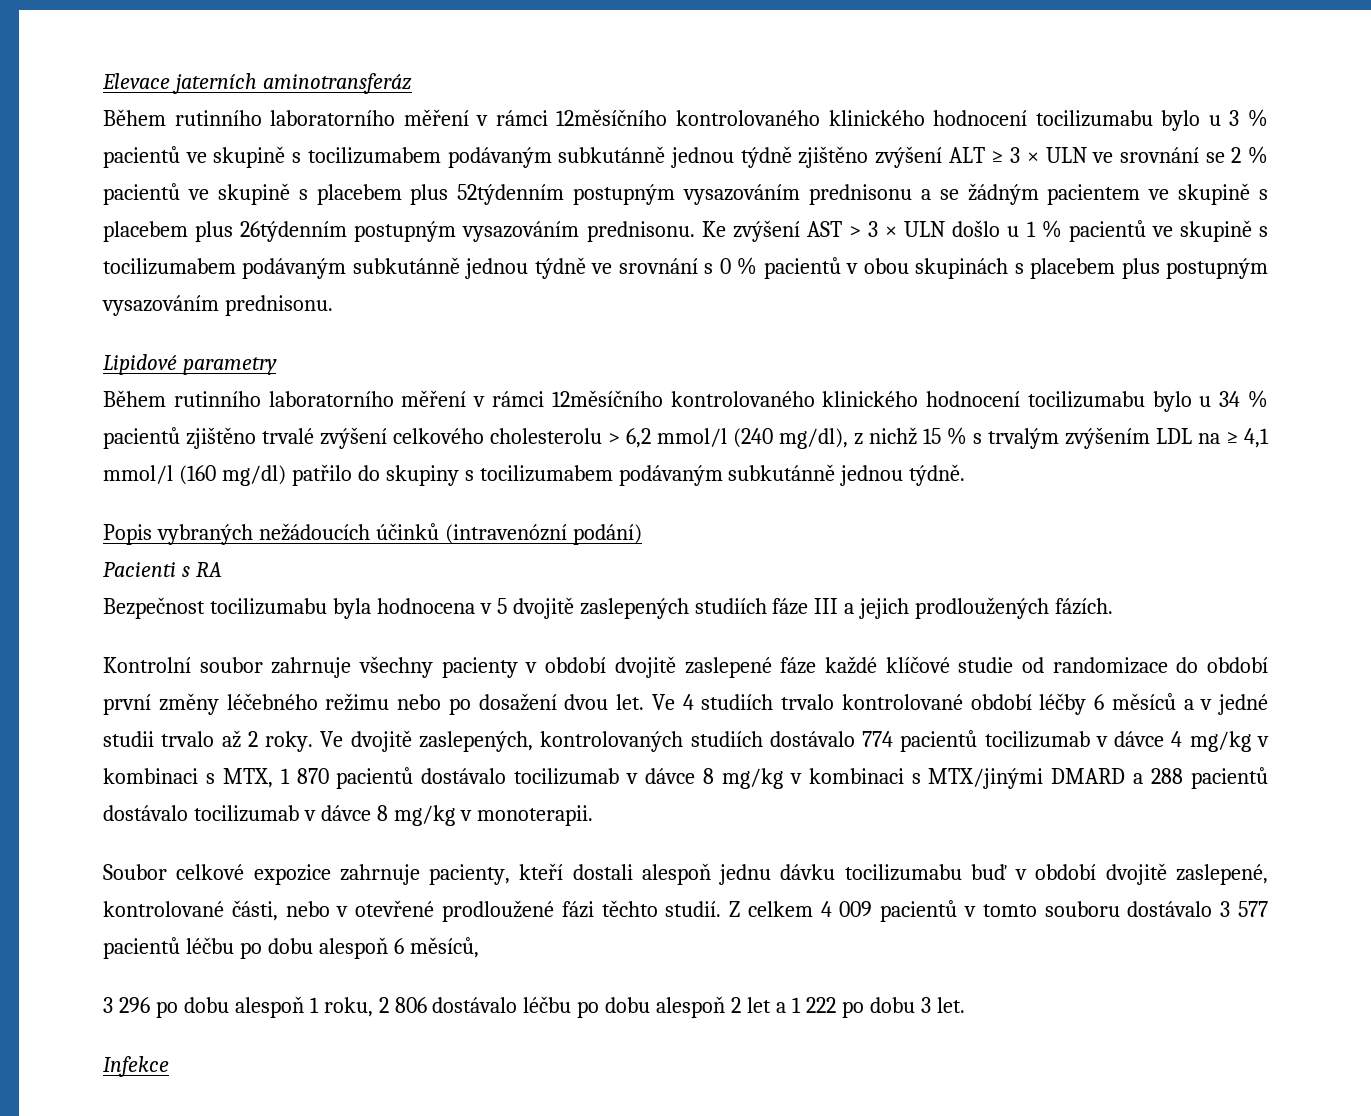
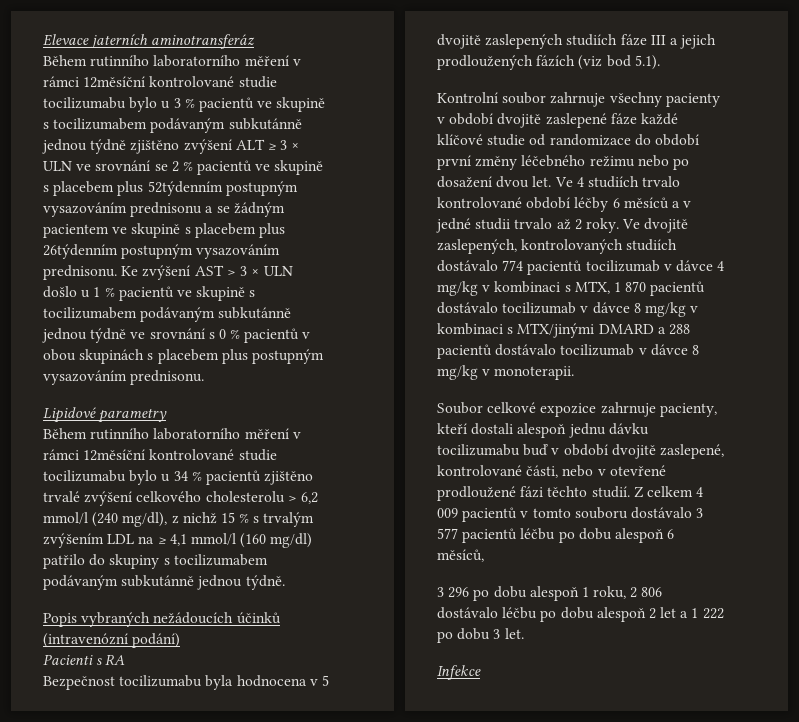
[556,109,1028,126] 12měsíčního kontrolovaného klinického hodnocení -> [83,76,277,88] 12měsíční kontrolované studie
[551,390,1021,407] 12měsíčního kontrolovaného klinického hodnocení -> [83,449,277,461] 12měsíční kontrolované studie
[1055,598,1114,615] fázích. -> [536,55,660,70] fázích (viz bod 5.1).

